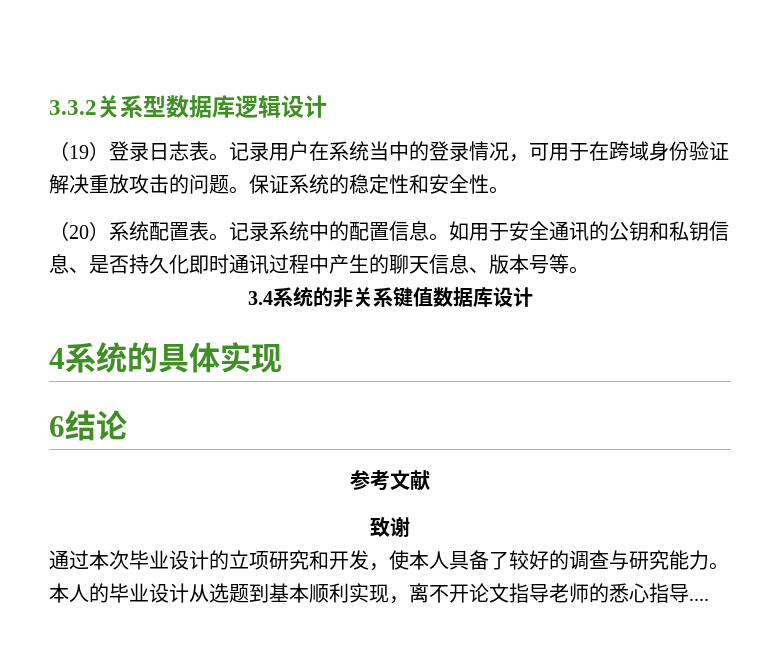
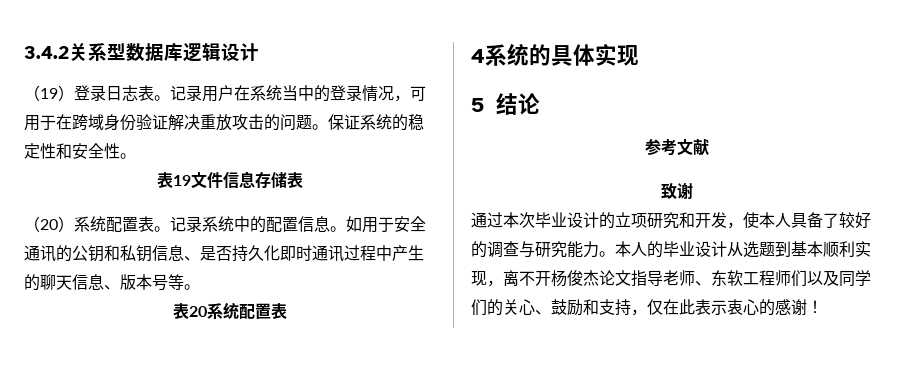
[49,100,97,115] 3.3.2 -> [24,46,69,59] 3.4.2
(509, 190) none -> [156,171,303,189] // 表19文件信息存储表
[247,286,533,308] 3.4系统的非关系键值数据库设计 -> [172,302,287,320] 表20系统配置表
[49,416,65,437] 6 -> [471,98,484,112] 5
(469, 593) none -> [551,270,599,287] 杨俊杰
[589,583,709,603] 的悉心指导.... -> [695,270,871,287] [471,299,823,316] 、东软工程师们以及同学们的关心、鼓励和支持，仅在此表示衷心的感谢！

